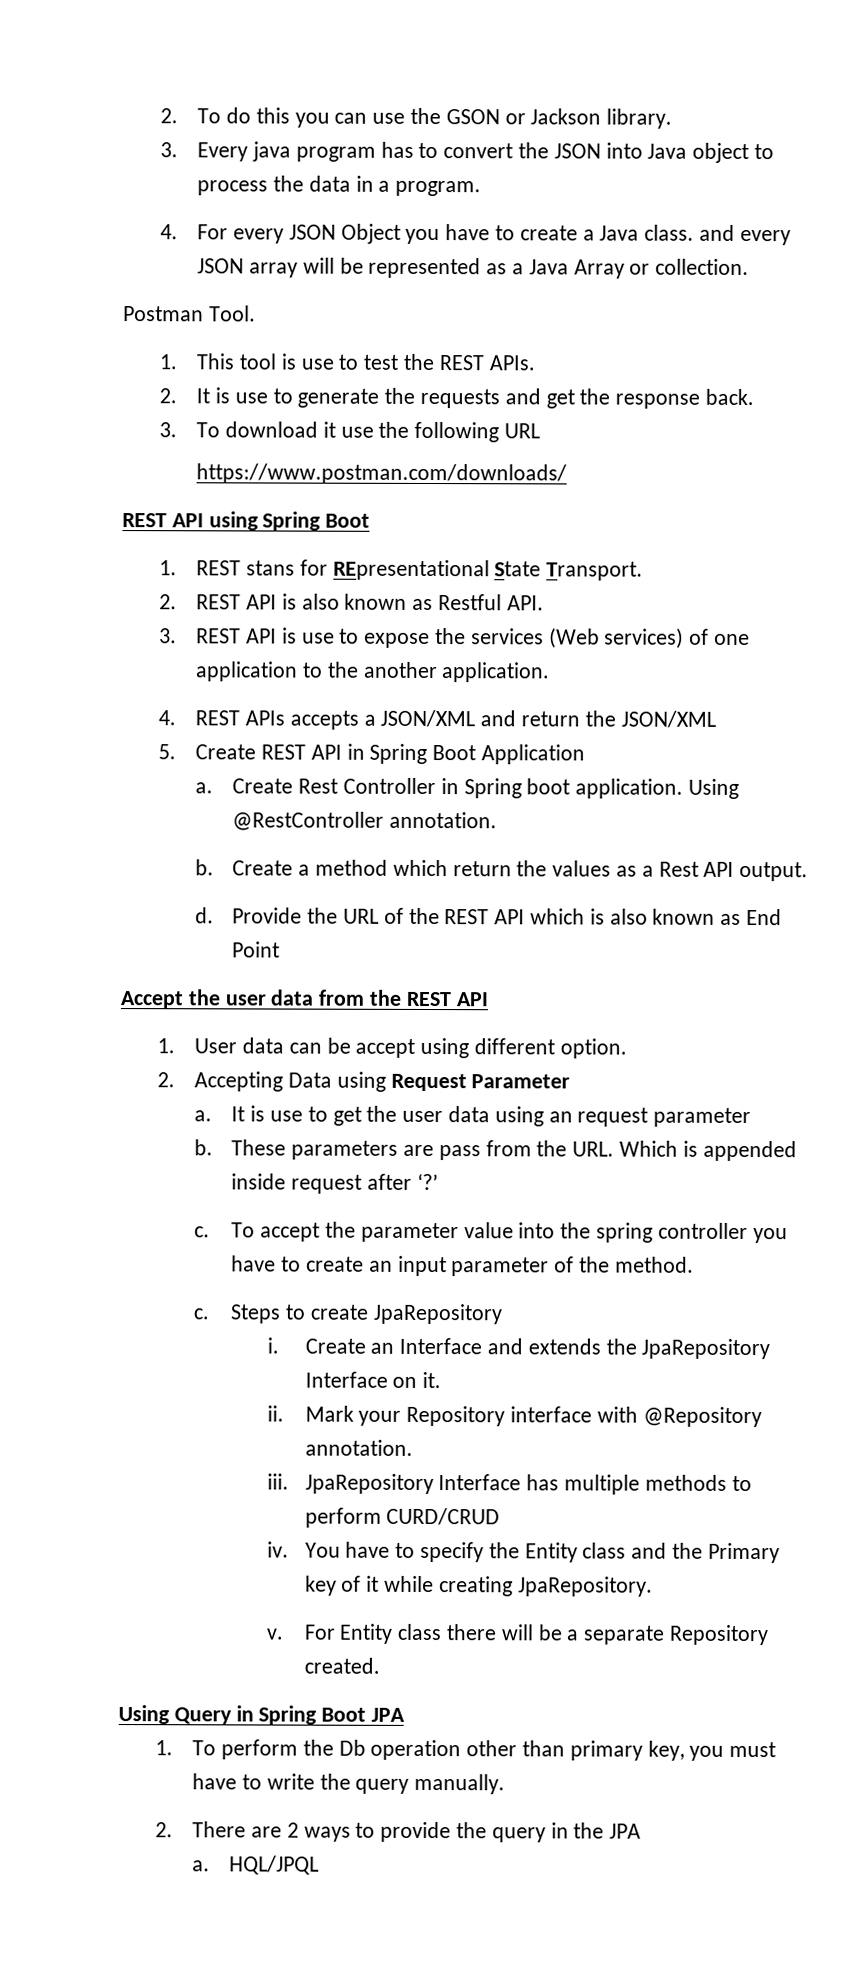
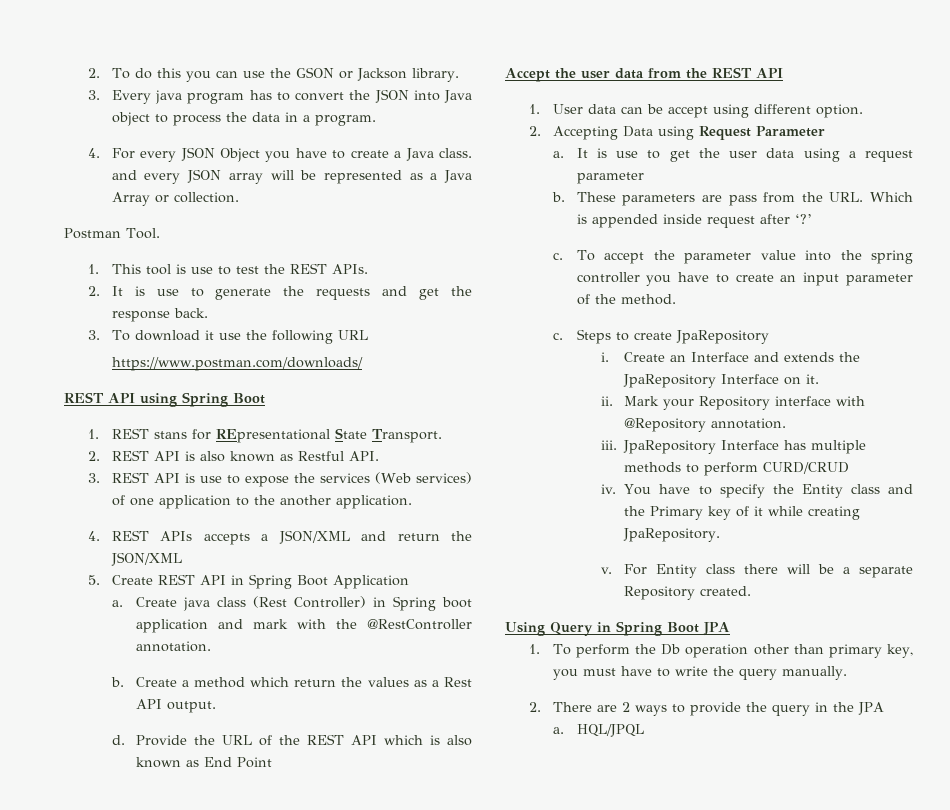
[298,777,739,799] Rest Controller in Spring boot application. Using -> [182,596,472,611] [135,619,357,633] java class (Rest Controller) in Spring boot application and mark with the
[548,1111,573,1123] an -> [848,151,856,158] a

